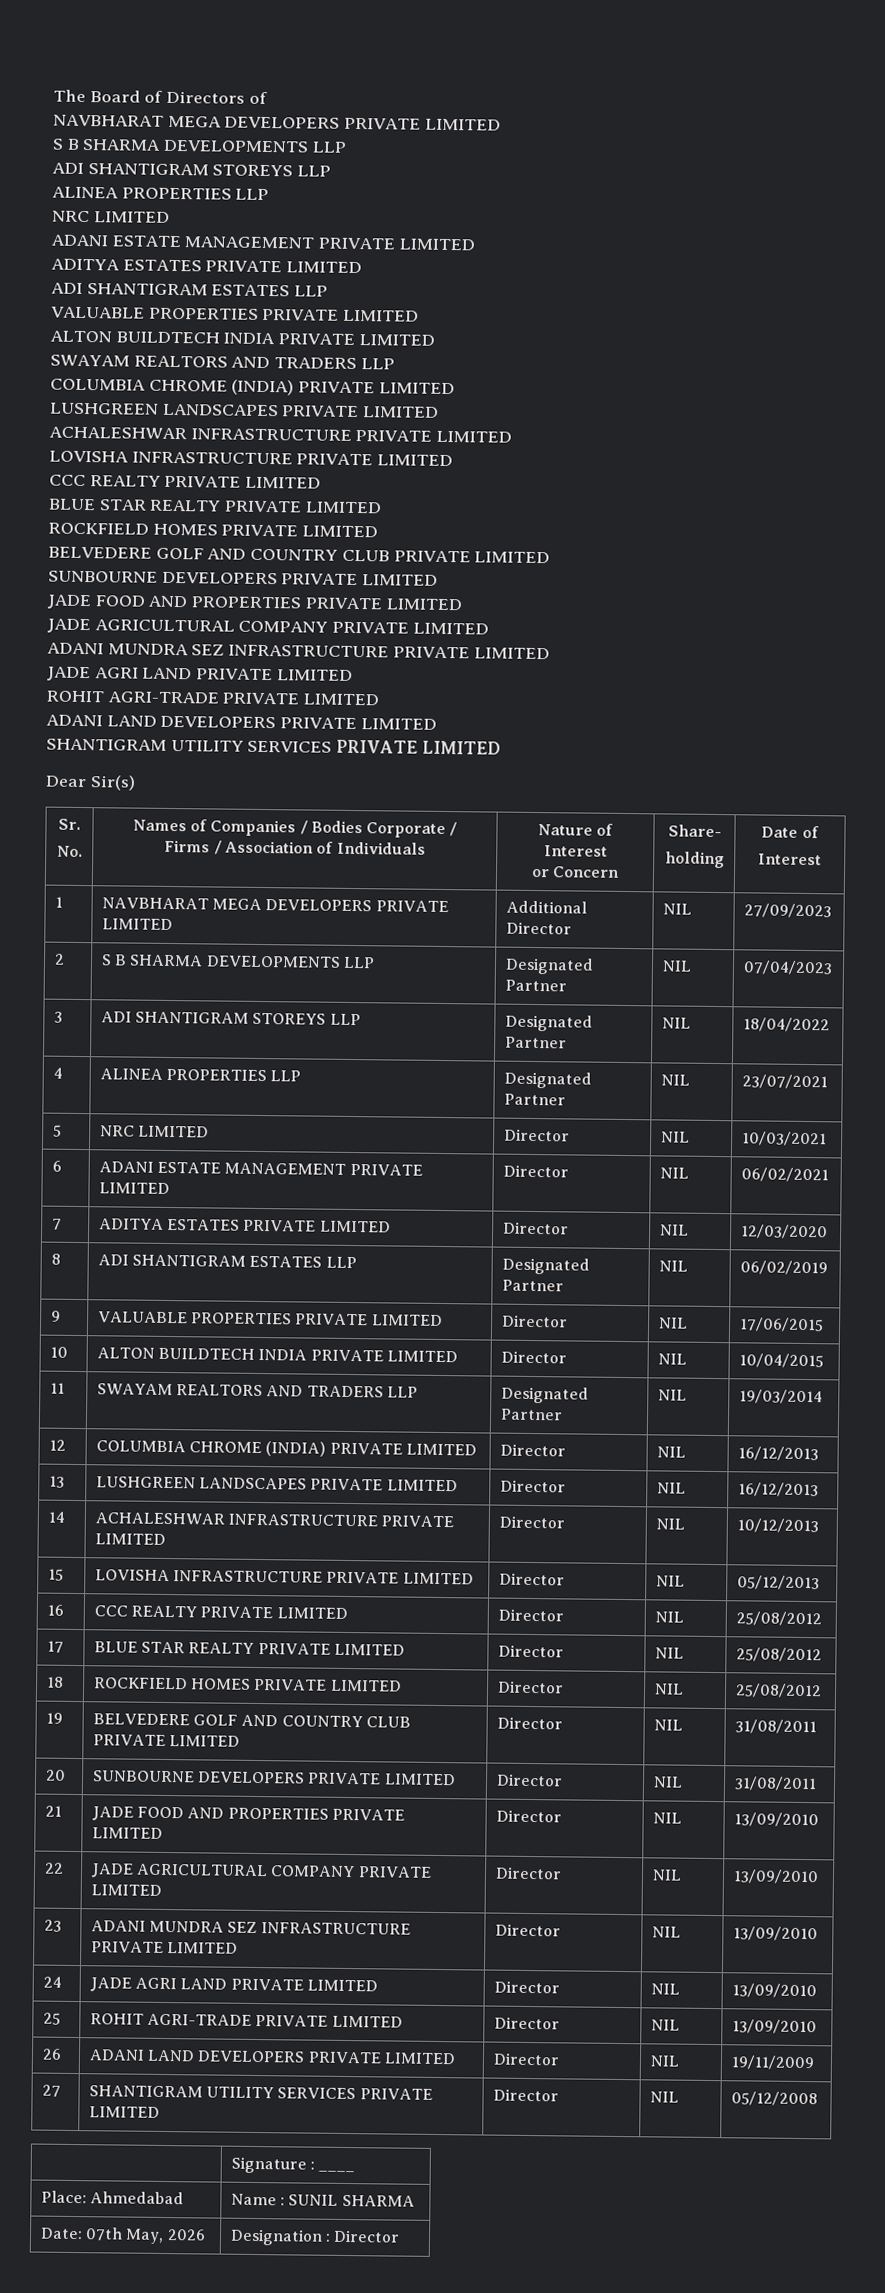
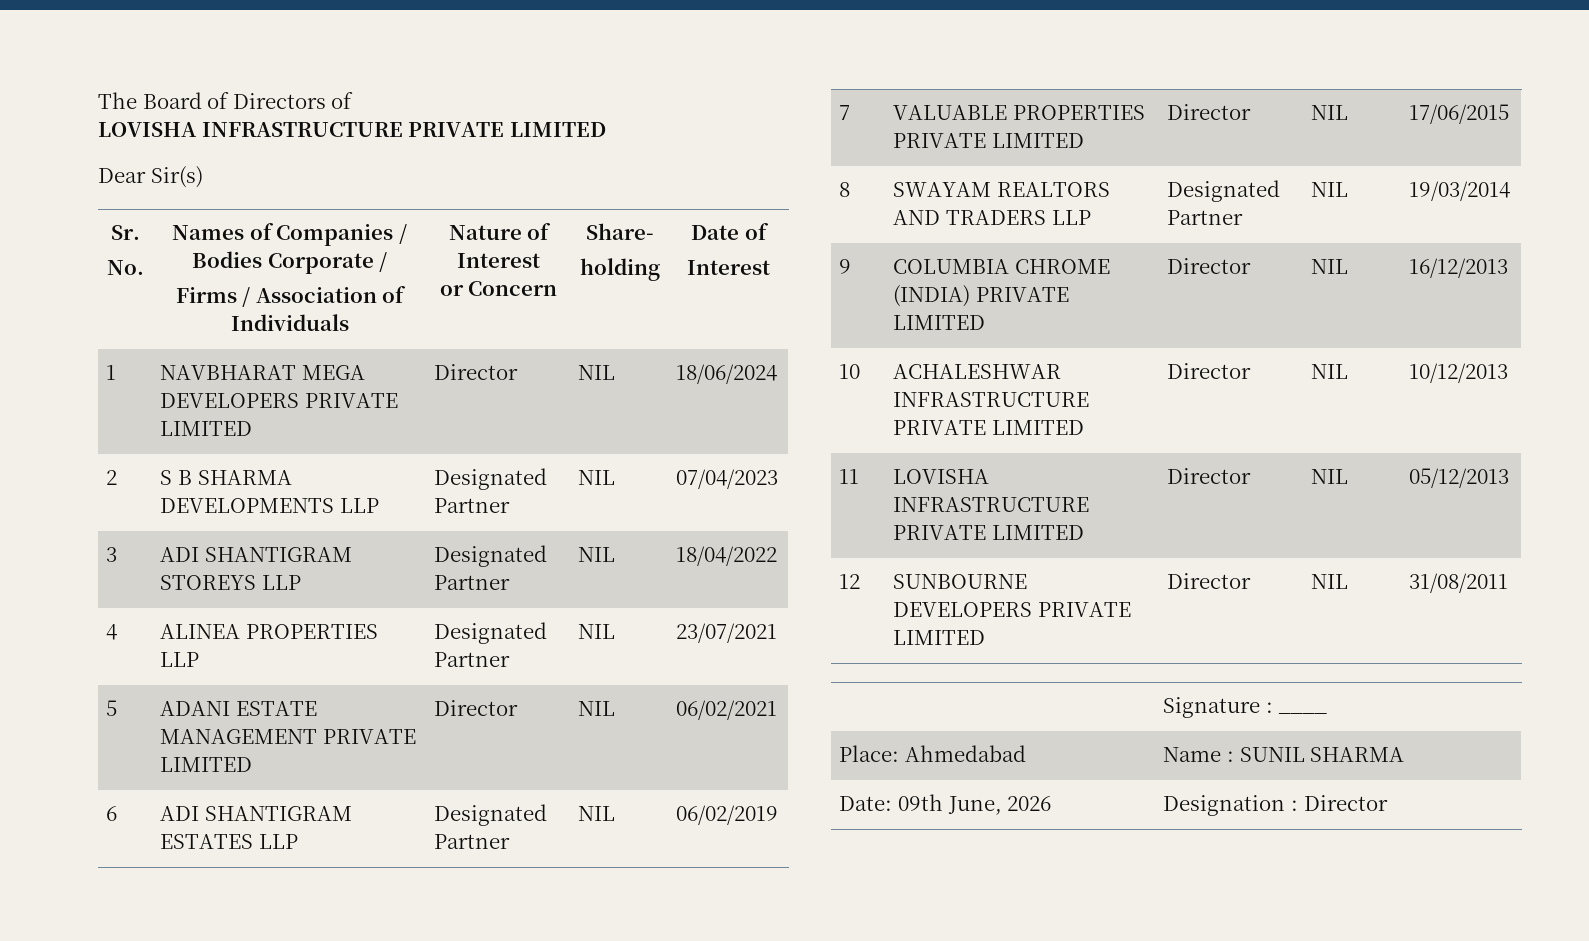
[53,114,501,131] [52,138,347,153] [52,162,332,177] [52,186,270,201] [52,210,170,223] [51,234,475,251] [51,258,363,274] [51,282,329,297] [51,306,420,322] [50,330,435,346] [50,354,395,370] [50,378,455,396] [50,402,440,418] [49,426,513,443] [49,450,454,467] [49,474,322,489] [48,498,382,514] [48,522,379,538] [48,546,551,564] [48,570,439,586] [47,594,463,611] [47,618,489,635] [47,642,550,660] [47,666,353,682] [46,690,380,706] [46,714,437,730] [46,738,333,753] NAVBHARAT MEGA DEVELOPERS PRIVATE LIMITED // S B SHARMA DEVELOPMENTS LLP // ADI SHANTIGRAM STOREYS LLP // ALINEA PROPERTIES LLP // NRC LIMITED // ADANI ESTATE MANAGEMENT PRIVATE LIMITED // ADITYA ESTATES PRIVATE LIMITED // ADI SHANTIGRAM ESTATES LLP // VALUABLE PROPERTIES PRIVATE LIMITED // ALTON BUILDTECH INDIA PRIVATE LIMITED // SWAYAM REALTORS AND TRADERS LLP // COLUMBIA CHROME (INDIA) PRIVATE LIMITED // LUSHGREEN LANDSCAPES PRIVATE LIMITED // ACHALESHWAR INFRASTRUCTURE PRIVATE LIMITED // LOVISHA INFRASTRUCTURE PRIVATE LIMITED // CCC REALTY PRIVATE LIMITED // BLUE STAR REALTY PRIVATE LIMITED // ROCKFIELD HOMES PRIVATE LIMITED // BELVEDERE GOLF AND COUNTRY CLUB PRIVATE LIMITED // SUNBOURNE DEVELOPERS PRIVATE LIMITED // JADE FOOD AND PROPERTIES PRIVATE LIMITED // JADE AGRICULTURAL COMPANY PRIVATE LIMITED // ADANI MUNDRA SEZ INFRASTRUCTURE PRIVATE LIMITED // JADE AGRI LAND PRIVATE LIMITED // ROHIT AGRI-TRADE PRIVATE LIMITED // ADANI LAND DEVELOPERS PRIVATE LIMITED // SHANTIGRAM UTILITY SERVICES -> [98,122,403,137] LOVISHA INFRASTRUCTURE
[505,900,587,914] [505,921,572,935] [662,903,692,915] [743,903,832,919] Additional Director | NIL | 27/09/2023 -> [434,364,519,380] [578,365,616,380] [676,364,778,384] Director | NIL | 18/06/2024
[99,1125,209,1138] [503,1128,570,1142] [660,1131,690,1143] [741,1131,827,1147] [51,1160,62,1172] | NRC LIMITED | Director | NIL | 10/03/2021 // 6 -> (118, 708) none
[51,1218,62,1230] [98,1218,391,1233] [502,1221,569,1235] [659,1224,689,1236] [740,1224,828,1240] [50,1253,61,1265] 7 | ADITYA ESTATES PRIVATE LIMITED | Director | NIL | 12/03/2020 // 8 -> [106,806,118,821] 6
[50,1310,61,1322] 9 -> [839,105,851,120] 7
[49,1346,68,1358] [96,1347,458,1363] [500,1350,567,1364] [657,1353,687,1365] [738,1353,824,1369] [49,1382,65,1394] 10 | ALTON BUILDTECH INDIA PRIVATE LIMITED | Director | NIL | 10/04/2015 // 11 -> [839,182,851,197] 8
[48,1439,66,1451] 12 -> [839,259,852,274] 9
[48,1475,65,1488] [95,1476,458,1492] [499,1479,566,1493] [656,1482,686,1494] [737,1482,819,1498] [47,1511,65,1523] 13 | LUSHGREEN LANDSCAPES PRIVATE LIMITED | Director | NIL | 16/12/2013 // 14 -> [839,364,861,379] 10
[47,1568,64,1581] 15 -> [839,469,860,484] 11
[46,1604,64,1616] [93,1605,348,1619] [497,1608,564,1622] [654,1611,684,1623] [735,1611,822,1627] [46,1640,64,1653] [93,1641,405,1656] [497,1644,564,1658] [654,1647,684,1659] [735,1647,822,1663] [46,1676,64,1688] [93,1677,402,1692] [496,1680,564,1694] [653,1683,684,1695] [734,1683,822,1699] [45,1712,63,1724] [92,1713,411,1728] [92,1734,240,1747] [496,1716,563,1730] [653,1719,683,1731] [734,1719,817,1735] [45,1769,66,1781] 16 | CCC REALTY PRIVATE LIMITED | Director | NIL | 25/08/2012 // 17 | BLUE STAR REALTY PRIVATE LIMITED | Director | NIL | 25/08/2012 // 18 | ROCKFIELD HOMES PRIVATE LIMITED | Director | NIL | 25/08/2012 // 19 | BELVEDERE GOLF AND COUNTRY CLUB PRIVATE LIMITED | Director | NIL | 31/08/2011 // 20 -> [839,574,861,589] 12
[44,1805,62,1817] [91,1806,405,1821] [91,1827,163,1839] [495,1809,562,1823] [652,1812,682,1824] [733,1812,819,1828] [43,1862,64,1874] [90,1863,432,1878] [90,1884,162,1896] [494,1866,562,1880] [651,1869,682,1881] [732,1869,819,1885] [43,1919,62,1932] [90,1920,411,1935] [90,1941,238,1954] [494,1923,561,1937] [651,1926,681,1938] [732,1926,818,1942] [42,1976,62,1988] [89,1977,378,1992] [493,1980,560,1994] [650,1983,680,1995] [731,1983,817,1999] [42,2012,61,2025] [89,2013,403,2028] [493,2016,560,2030] [650,2019,680,2031] [731,2019,817,2035] [41,2048,62,2060] [88,2049,456,2065] [492,2052,560,2066] [649,2055,680,2067] [730,2055,815,2071] [41,2084,61,2097] [88,2085,433,2100] [88,2106,160,2118] [492,2088,559,2102] [649,2091,679,2103] [730,2091,818,2107] // 21 | JADE FOOD AND PROPERTIES PRIVATE LIMITED | Director | NIL | 13/09/2010 // 22 | JADE AGRICULTURAL COMPANY PRIVATE LIMITED | Director | NIL | 13/09/2010 // 23 | ADANI MUNDRA SEZ INFRASTRUCTURE PRIVATE LIMITED | Director | NIL | 13/09/2010 // 24 | JADE AGRI LAND PRIVATE LIMITED | Director | NIL | 13/09/2010 // 25 | ROHIT AGRI-TRADE PRIVATE LIMITED | Director | NIL | 13/09/2010 // 26 | ADANI LAND DEVELOPERS PRIVATE LIMITED | Director | NIL | 19/11/2009 // 27 | SHANTIGRAM UTILITY SERVICES PRIVATE LIMITED | Director | NIL | 05/12/2008 -> (1509, 583) none
[84,2227,165,2245] 07th May, -> [897,794,1002,815] 09th June,

